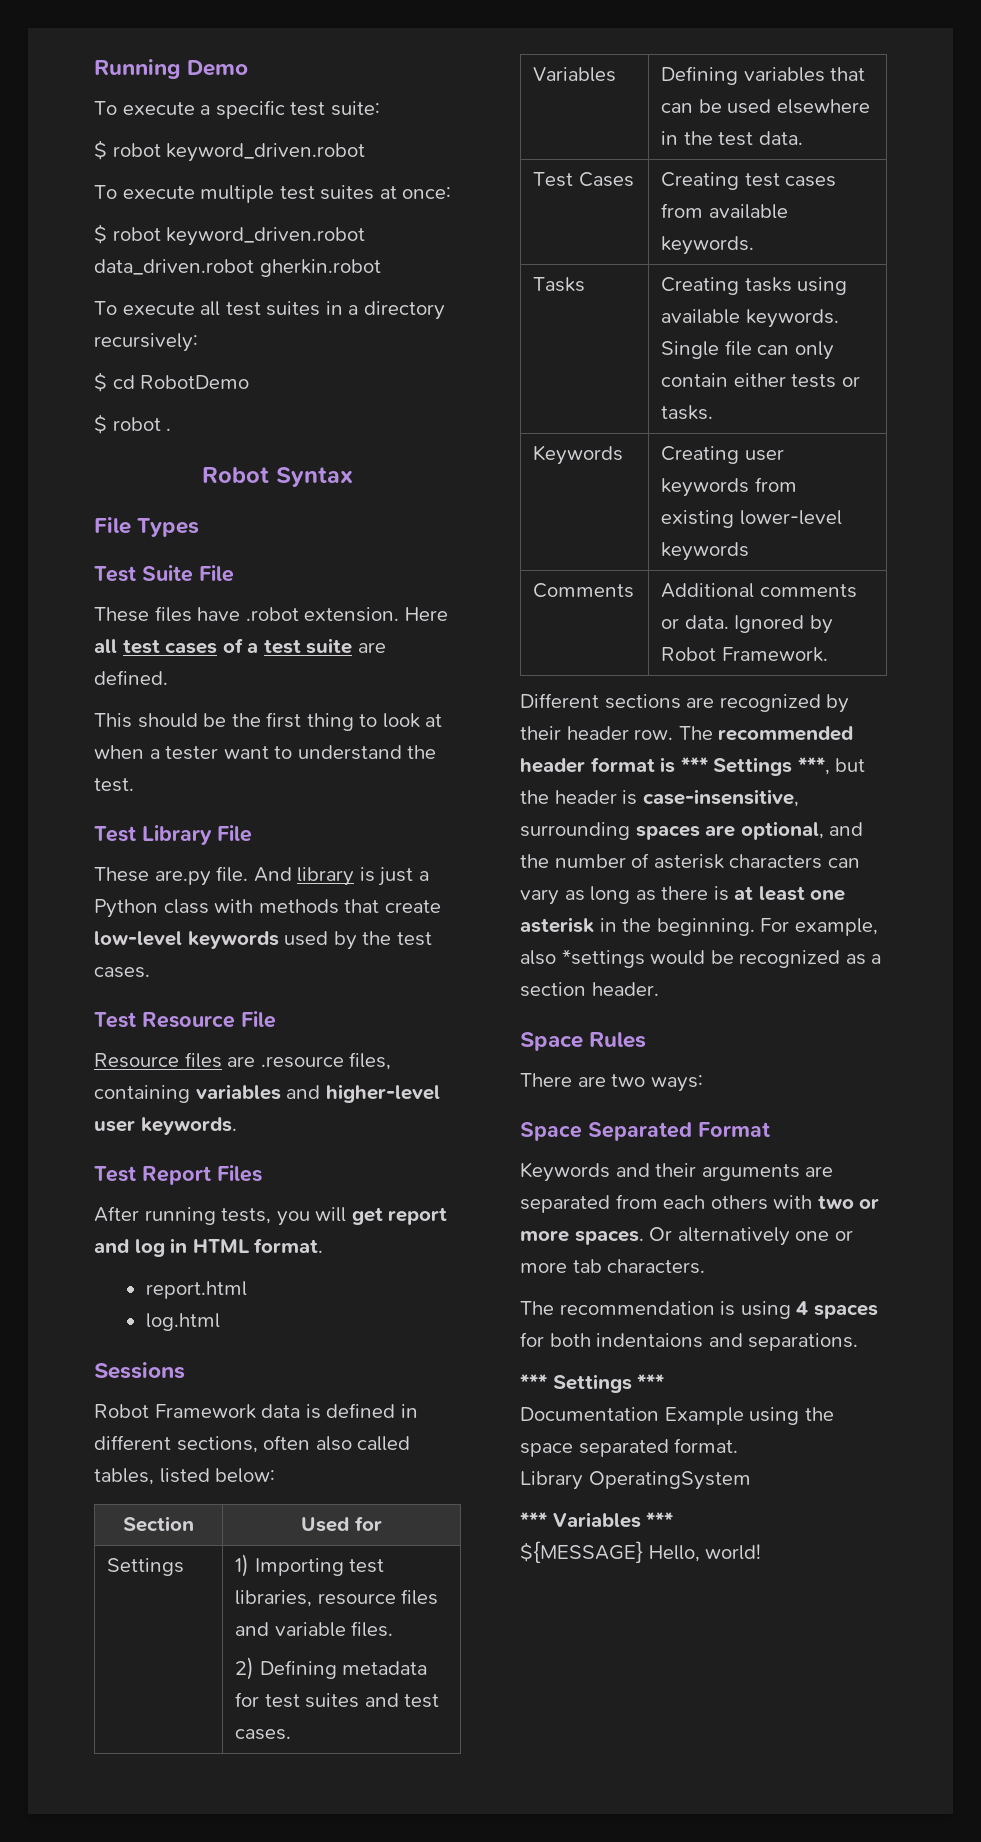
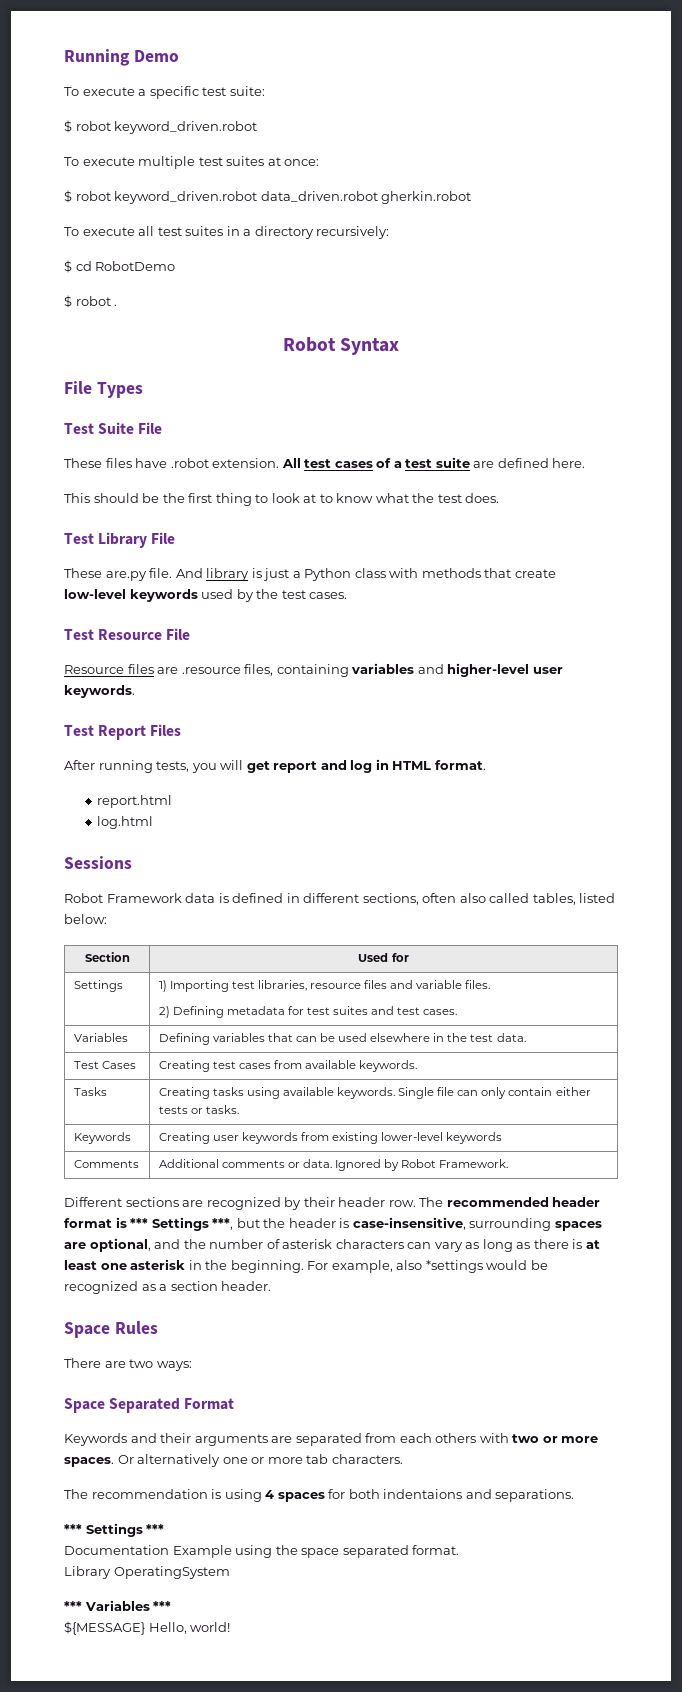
[404,607,448,621] [94,639,117,653] Here all -> [281,458,301,468] All
[94,670,168,685] defined. -> [497,458,586,468] defined here.
[94,745,437,760] [94,778,134,792] when a tester want to understand the test. -> [319,493,500,503] to know what the test does.

